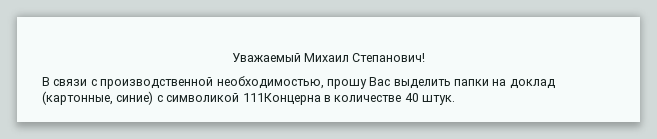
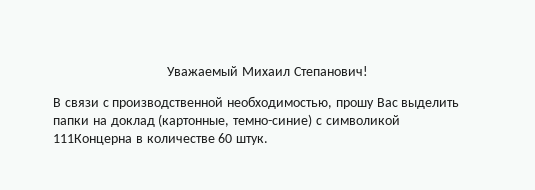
[116,91,154,105] синие) -> [233,114,313,127] темно-синие)
[404,93,419,102] 40 -> [218,133,233,143] 60

